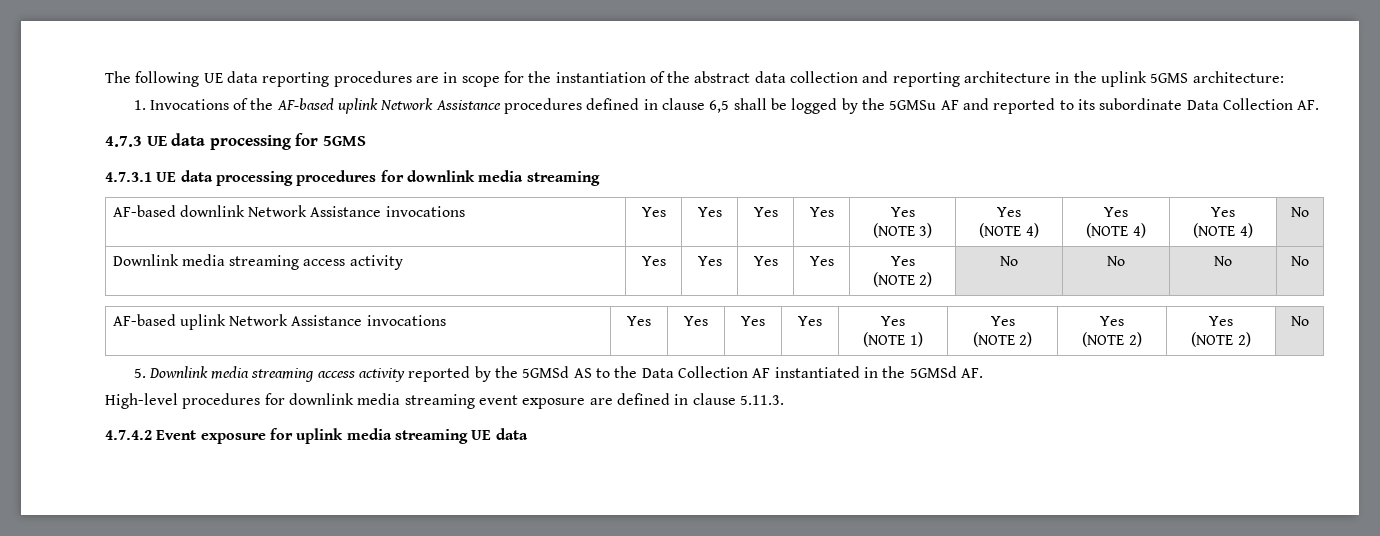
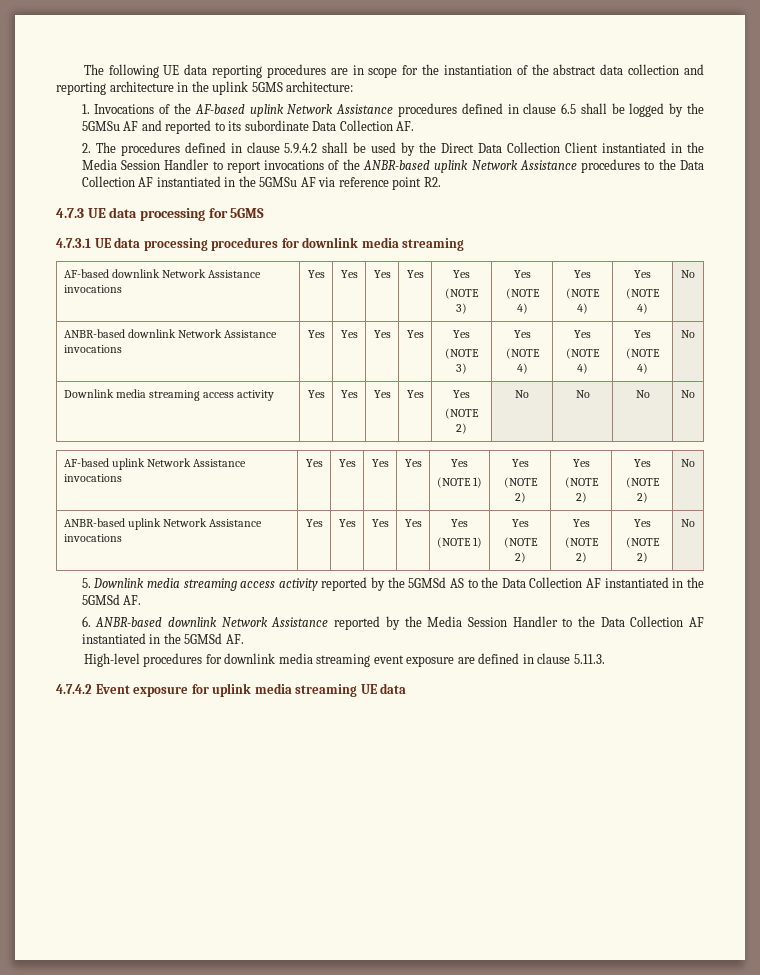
[709,100,730,113] 6,5 -> [561,103,577,114] 6.5
(1320, 105) none -> [81,142,705,156] [81,159,704,173] [81,176,441,190] // 2. The procedures defined in clause 5.9.4.2 shall be used by the Direct Data Collection Client instantiated in the Media Session Handler to report invocations of the ANBR-based uplink Network Assistance procedures to the Data Collection AF instantiated in the 5GMSu AF via reference point R2.
(1309, 212) none -> [63,329,277,338] [63,345,122,353] [307,330,325,338] [340,330,358,338] [373,330,391,338] [406,330,424,338] [453,330,470,338] [445,348,479,359] [456,363,467,374] [513,330,531,338] [505,348,540,359] [516,363,528,374] [574,330,591,338] [566,348,600,359] [577,363,588,374] [634,330,651,338] [626,348,660,359] [637,363,648,374] [681,330,695,338] // ANBR-based downlink Network Assistance invocations | Yes | Yes | Yes | Yes | Yes // (NOTE 3) | Yes // (NOTE 4) | Yes // (NOTE 4) | Yes // (NOTE 4) | No
(1309, 321) none -> [63,518,262,530] [63,534,122,542] [305,519,323,527] [338,519,356,527] [371,519,389,527] [404,519,422,527] [451,519,468,527] [436,537,483,548] [511,519,529,527] [503,537,538,548] [514,552,526,563] [572,519,590,527] [564,537,599,548] [575,552,587,563] [633,519,651,527] [625,537,660,548] [636,552,648,563] [681,519,695,527] // ANBR-based uplink Network Assistance invocations | Yes | Yes | Yes | Yes | Yes // (NOTE 1) | Yes // (NOTE 2) | Yes // (NOTE 2) | Yes // (NOTE 2) | No
(983, 373) none -> [81,616,704,630] [81,633,244,644] // 6. ANBR-based downlink Network Assistance reported by the Media Session Handler to the Data Collection AF instantiated in the 5GMSd AF.

